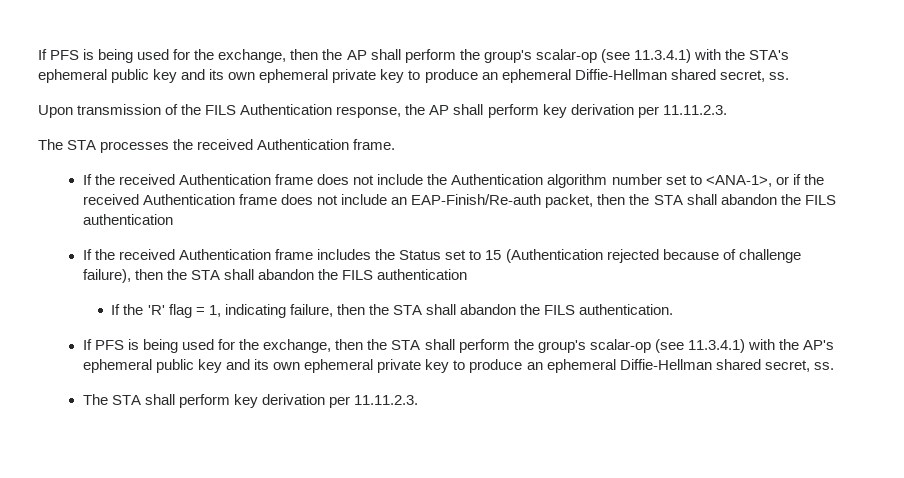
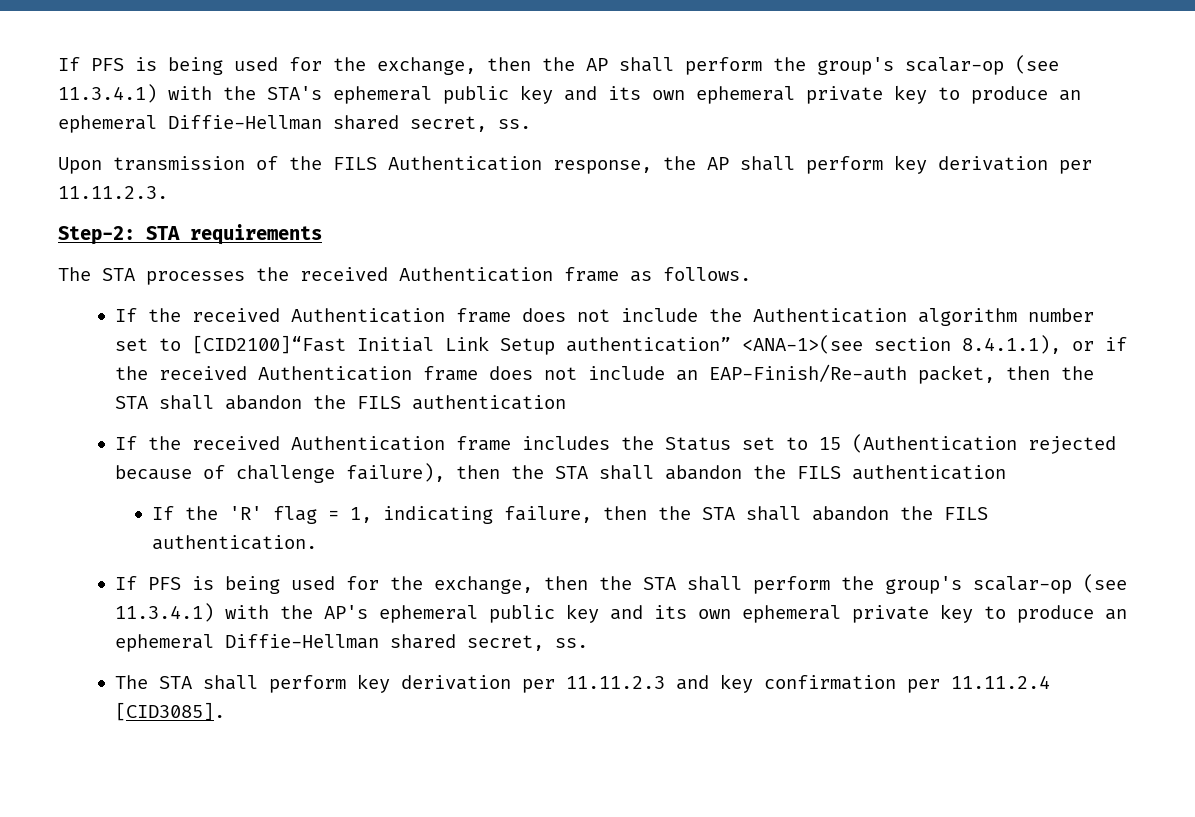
(727, 110) none -> [58,224,322,245] // Step-2: STA requirements
[353,139,396,150] frame. -> [564,267,751,282] frame as follows.
[705,175,772,187] <ANA-1>, -> [191,335,1061,355] [CID2100]“Fast Initial Link Setup authentication” <ANA-1>(see section 8.4.1.1),
[354,395,419,405] 11.11.2.3. -> [565,674,1050,693] [114,702,225,721] 11.11.2.3 and key confirmation per 11.11.2.4 [CID3085].

